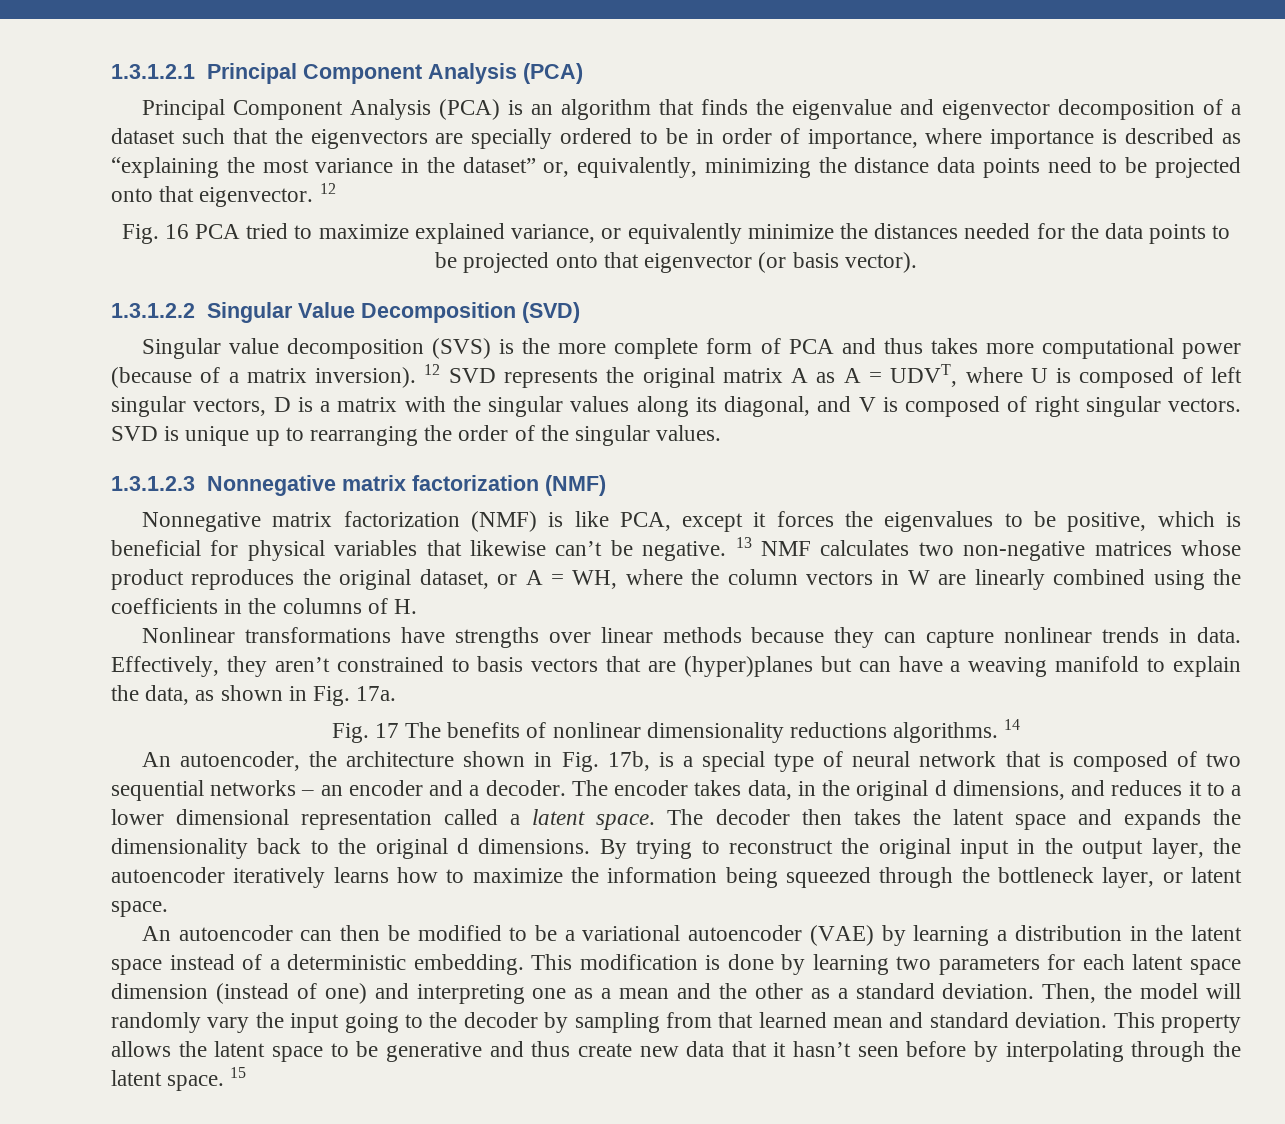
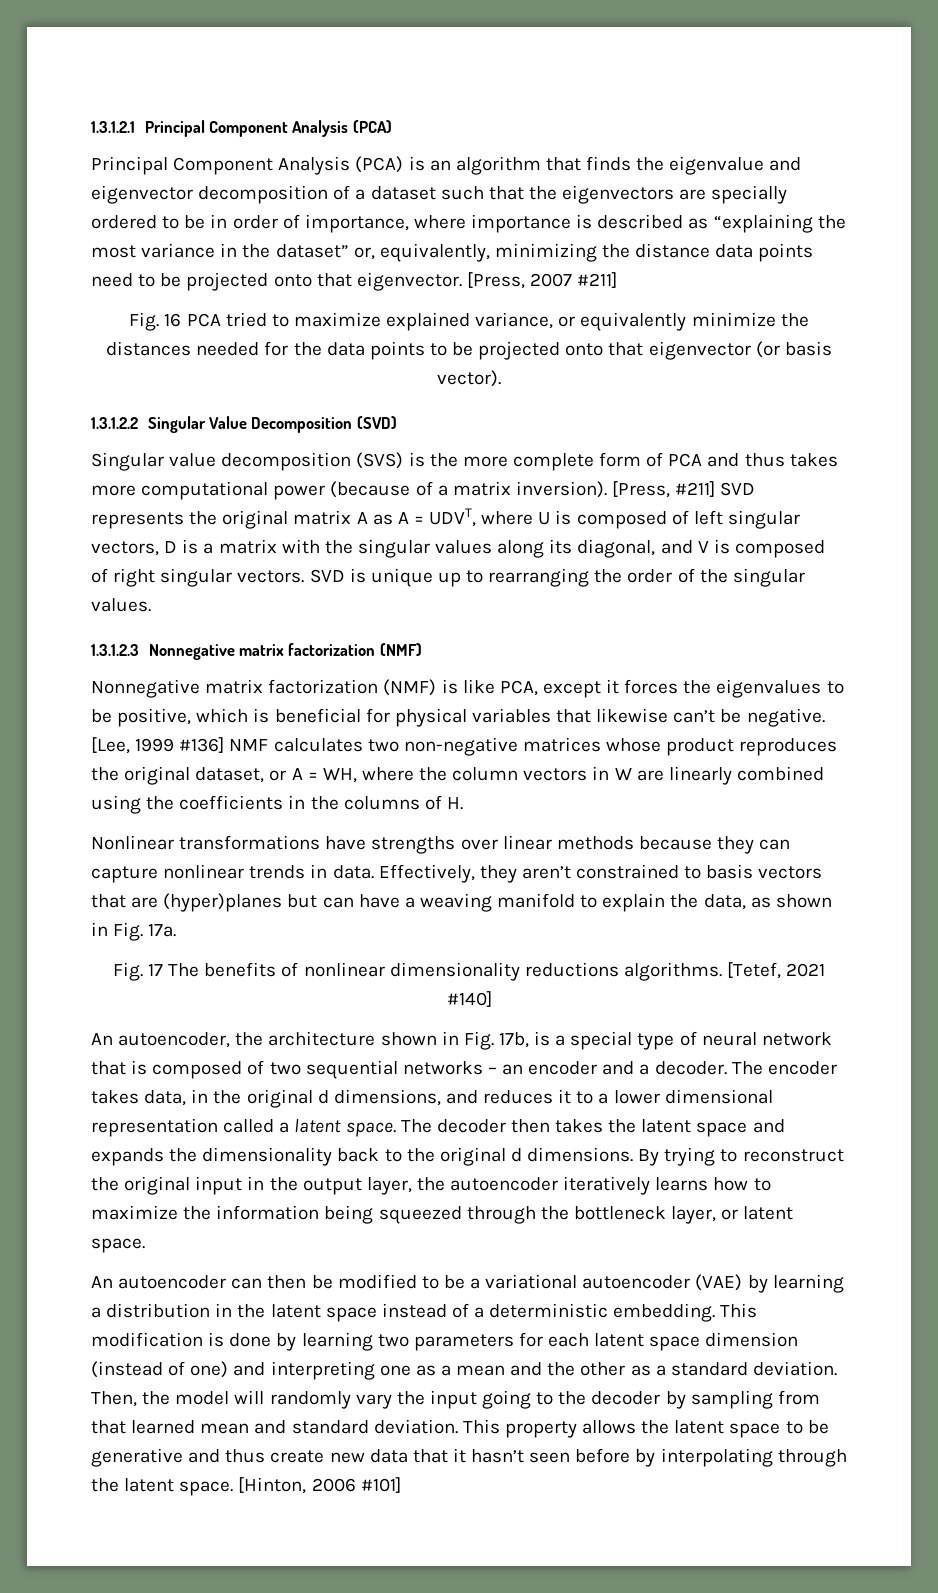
[319,183,336,194] 12 -> [466,272,618,289] [Press, 2007 #211]
[424,364,441,375] 12 -> [612,481,716,498] [Press, #211]
[735,537,752,548] 13 -> [91,737,225,754] [Lee, 1999 #136]
[1004,719,1021,730] 14 -> [727,962,826,979] [446,991,492,1007] [Tetef, 2021 #140]
[230,1067,247,1078] 15 -> [238,1477,401,1494] [Hinton, 2006 #101]

